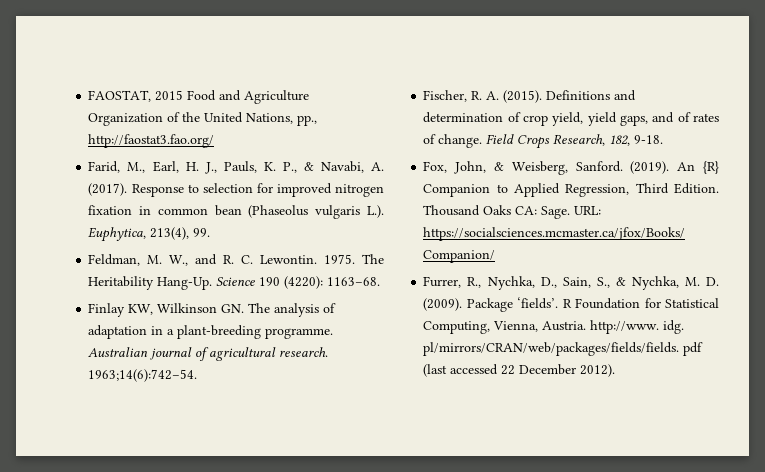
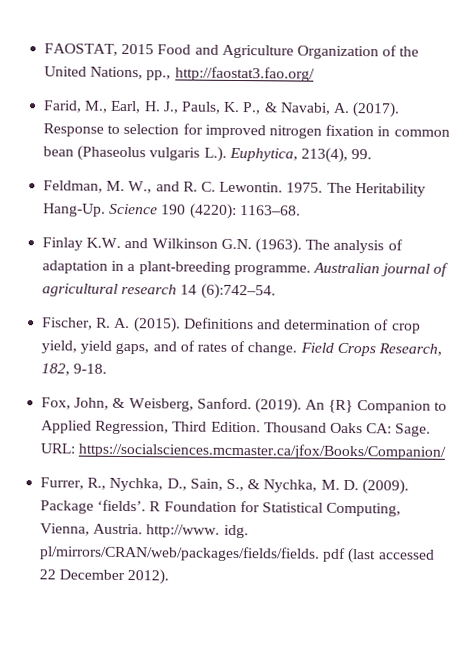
[128,303,245,315] KW, Wilkinson GN. -> [86,237,302,254] K.W. and Wilkinson G.N. (1963).
[279,347,329,357] [88,369,198,382] research. 1963;14(6):742–54. -> [121,283,276,300] research 14 (6):742–54.

